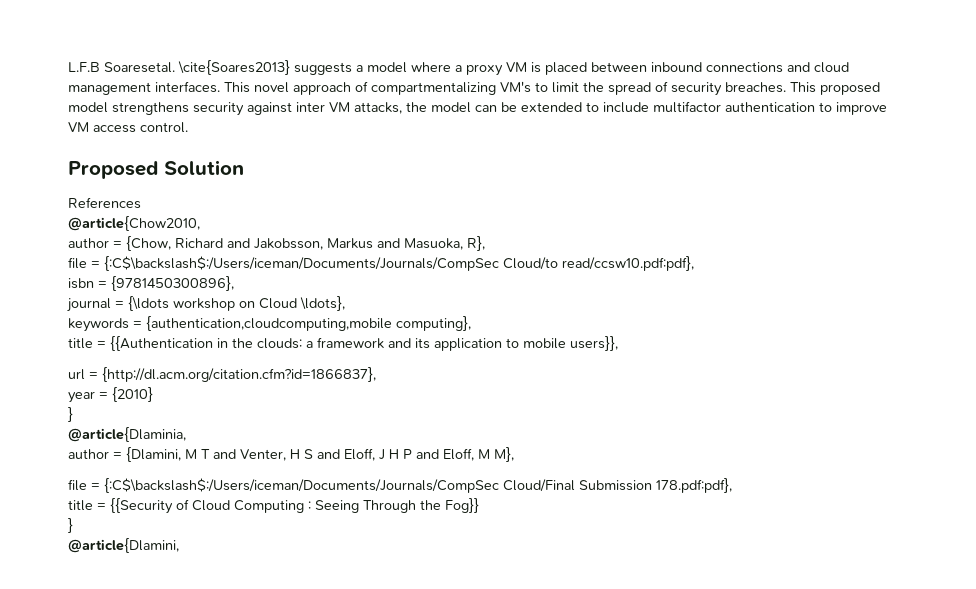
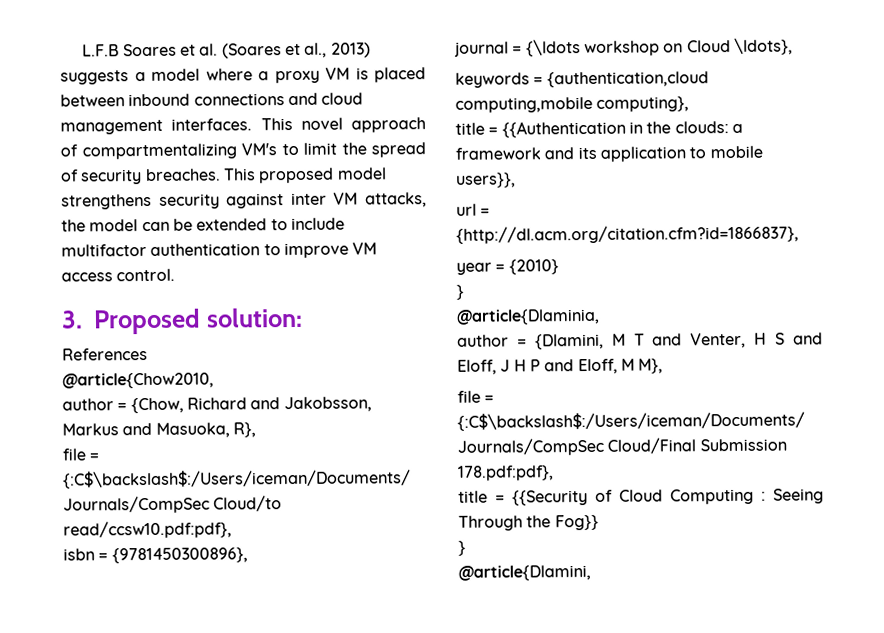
[104,60,290,75] Soaresetal. \cite{Soares2013} -> [122,42,371,59] Soares et al. (Soares et al., 2013)
[68,160,244,179] Proposed Solution -> [61,307,303,335] 3. Proposed solution:
[146,316,392,331] {authentication,cloudcomputing,mobile -> [546,71,709,88] [455,96,593,113] {authentication,cloud computing,mobile

